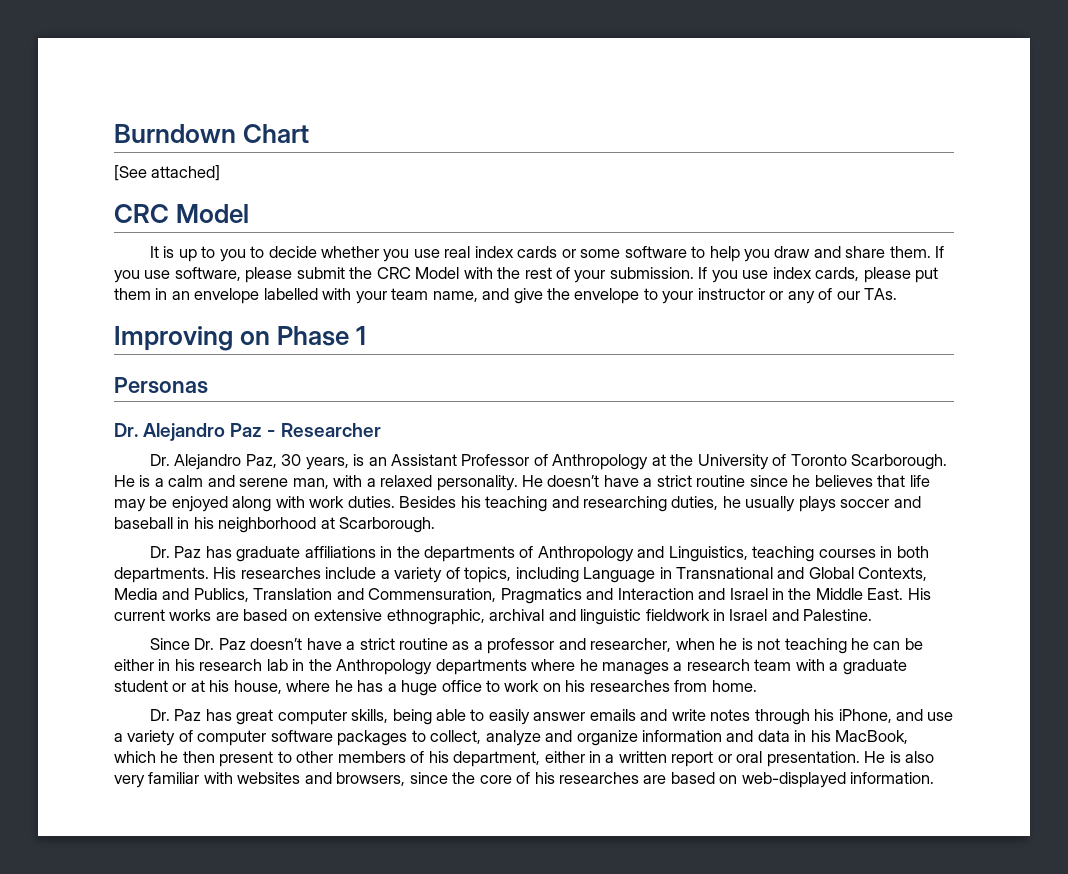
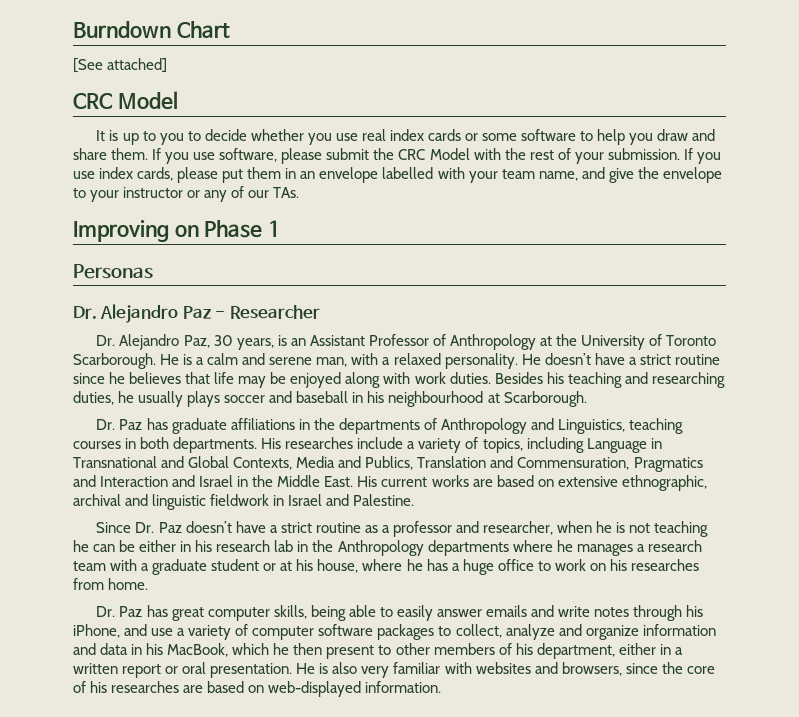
[218,517,317,533] neighborhood -> [388,391,484,407] neighbourhood

